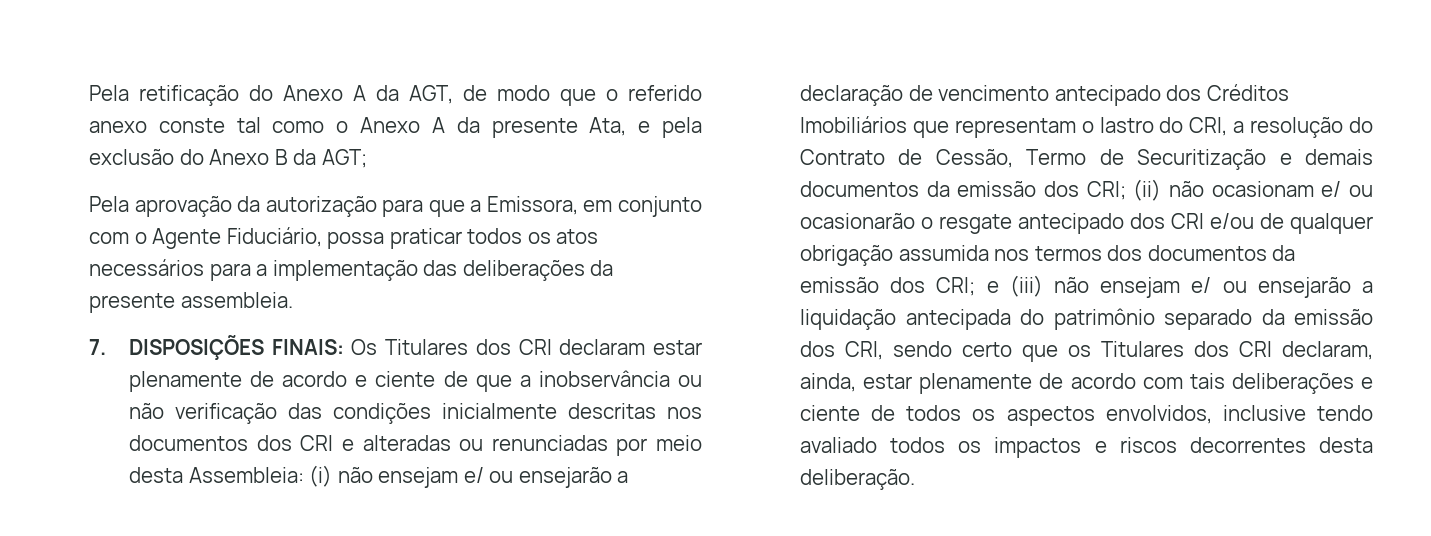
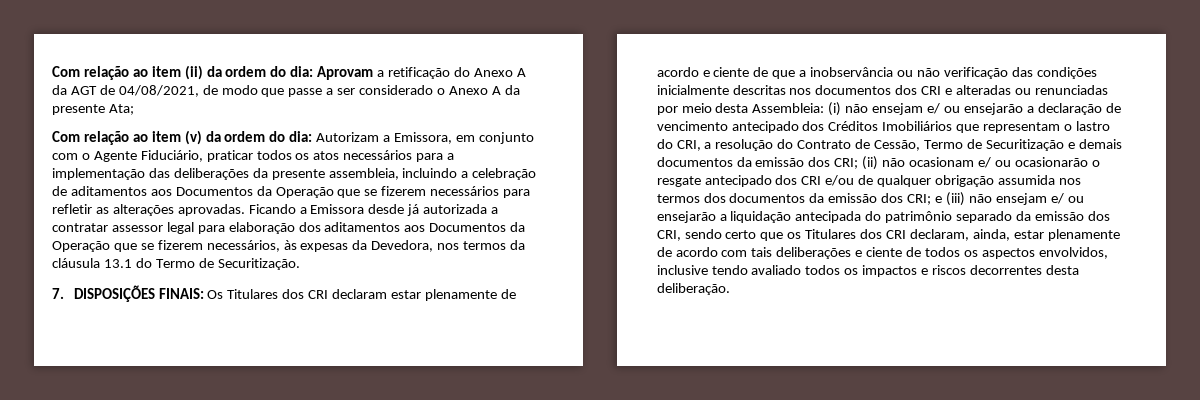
[89,85,129,101] Pela -> [52,65,385,80] Com relação ao item (ii) da ordem do dia: Aprovam a
[409,85,702,106] [89,117,325,133] AGT, de modo que o referido anexo conste tal como -> [70,85,434,97] AGT de 04/08/2021, de modo que passe a ser considerado
[589,117,702,138] [89,149,367,168] [89,196,465,217] Ata, e pela exclusão do Anexo B da AGT; // Pela aprovação da autorização para que -> [108,104,134,115] [52,130,380,145] Ata; // Com relação ao item (v) da ordem do dia: Autorizam
[327,232,385,249] possa -> (203, 156) none
[180,292,293,308] assembleia. -> [328,168,537,180] [52,186,531,198] [52,204,499,216] [52,222,526,234] [52,240,526,252] [52,258,300,270] assembleia, incluindo a celebração de aditamentos aos Documentos da Operação que se fizerem necessários para refletir as alterações aprovadas. Ficando a Emissora desde já autorizada a contratar assessor legal para elaboração dos aditamentos aos Documentos da Operação que se fizerem necessários, às expesas da Devedora, nos termos da cláusula 13.1 do Termo de Securitização.

